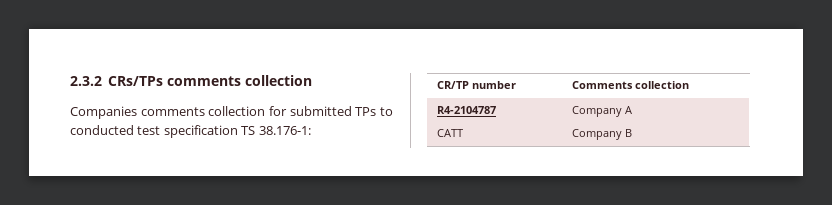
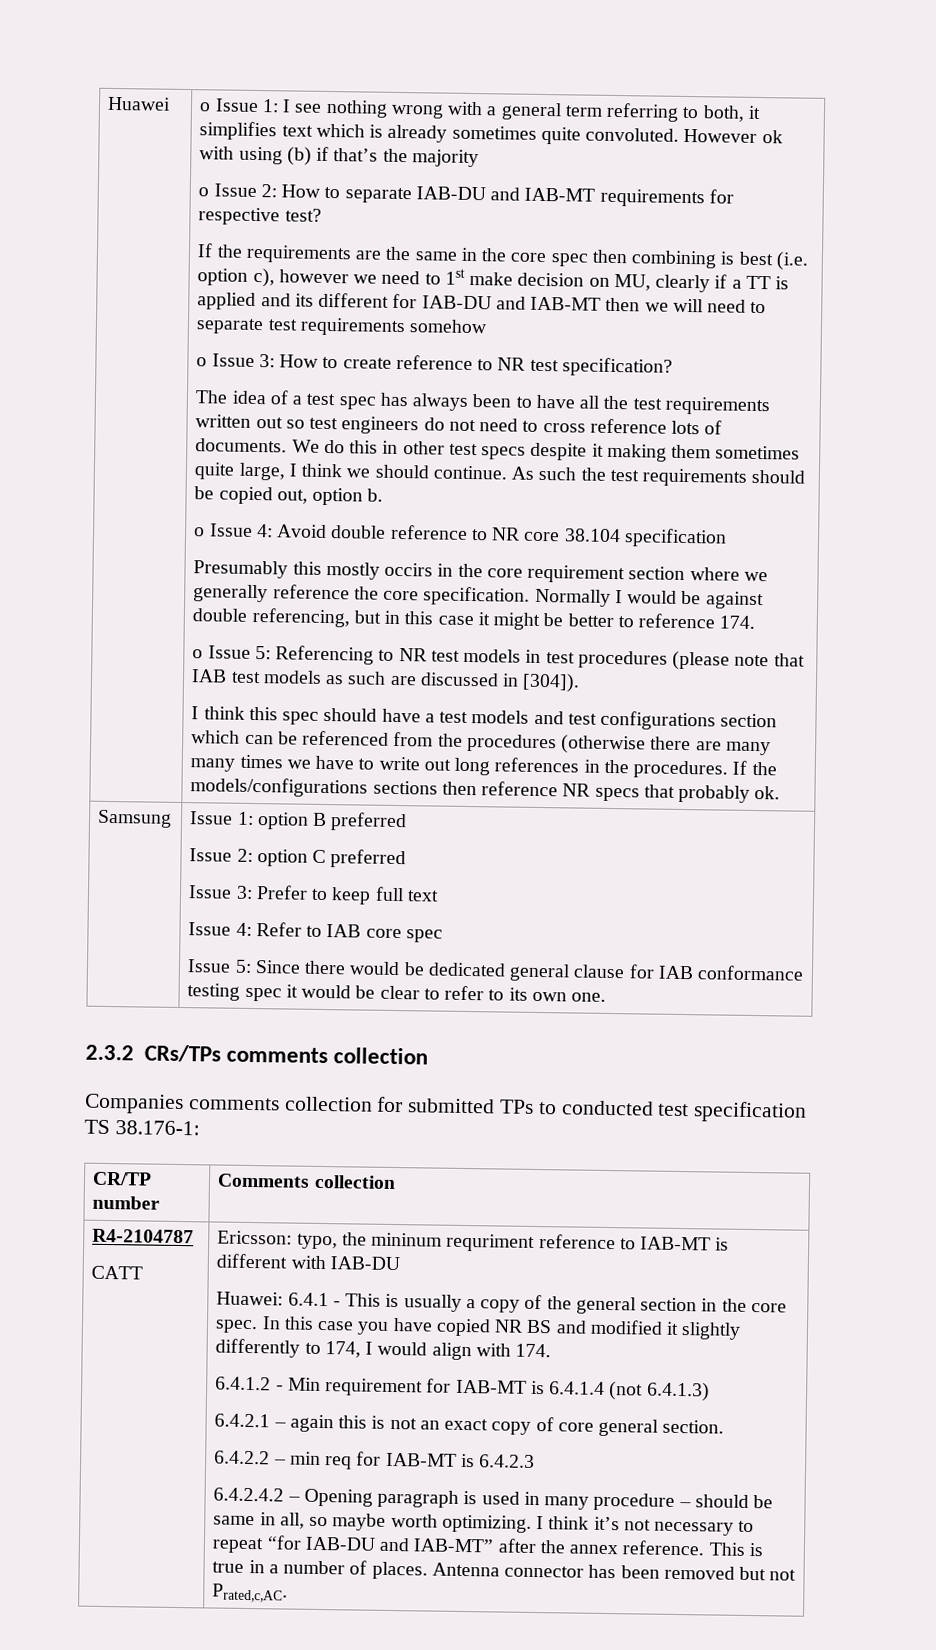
(70, 81) none -> [107,96,172,111] [199,98,762,122] [199,121,783,145] [199,146,479,168] [198,183,734,208] [198,207,322,226] [197,243,810,271] [197,267,790,293] [197,292,767,314] [196,317,488,337] [196,353,673,377] [195,390,771,416] [195,414,723,435] [195,438,801,462] [194,462,806,487] [194,486,384,506] [194,523,727,548] [193,560,768,584] [193,584,764,610] [192,607,756,630] [192,645,805,671] [191,669,581,693] [191,706,778,731] [191,730,771,756] [190,754,777,779] [190,777,781,803] [97,809,173,828] [189,811,408,832] [189,848,407,869] [188,885,439,905] [188,922,443,943] [187,959,805,982] [187,983,607,1002] Huawei | o Issue 1: I see nothing wrong with a general term referring to both, it simplifies text which is already sometimes quite convoluted. However ok with using (b) if that’s the majority // o Issue 2: How to separate IAB-DU and IAB-MT requirements for respective test? // If the requirements are the same in the core spec then combining is best (i.e. option c), however we need to 1st make decision on MU, clearly if a TT is applied and its different for IAB-DU and IAB-MT then we will need to separate test requirements somehow // o Issue 3: How to create reference to NR test specification? // The idea of a test spec has always been to have all the test requirements written out so test engineers do not need to cross reference lots of documents. We do this in other test specs despite it making them sometimes quite large, I think we should continue. As such the test requirements should be copied out, option b. // o Issue 4: Avoid double reference to NR core 38.104 specification // Presumably this mostly occirs in the core requirement section where we generally reference the core specification. Normally I would be against double referencing, but in this case it might be better to reference 174. // o Issue 5: Referencing to NR test models in test procedures (please note that IAB test models as such are discussed in [304]). // I think this spec should have a test models and test configurations section which can be referenced from the procedures (otherwise there are many many times we have to write out long references in the procedures. If the models/configurations sections then reference NR specs that probably ok. // Samsung | Issue 1: option B preferred // Issue 2: option C preferred // Issue 3: Prefer to keep full text // Issue 4: Refer to IAB core spec // Issue 5: Since there would be dedicated general clause for IAB conformance testing spec it would be clear to refer to its own one. //
[571,106,632,117] [571,129,632,140] Company A // Company B -> [217,1230,730,1252] [216,1253,400,1271] [216,1291,788,1315] [215,1316,742,1340] [215,1338,552,1361] [215,1376,710,1402] [214,1413,725,1437] [214,1450,536,1470] [213,1487,774,1511] [213,1512,755,1536] [212,1535,764,1557] [212,1560,797,1581] [212,1583,289,1603] Ericsson: typo, the mininum requriment reference to IAB-MT is different with IAB-DU // Huawei: 6.4.1 - This is usually a copy of the general section in the core spec. In this case you have copied NR BS and modified it slightly differently to 174, I would align with 174. // 6.4.1.2 - Min requirement for IAB-MT is 6.4.1.4 (not 6.4.1.3) // 6.4.2.1 – again this is not an exact copy of core general section. // 6.4.2.2 – min req for IAB-MT is 6.4.2.3 // 6.4.2.4.2 – Opening paragraph is used in many procedure – should be same in all, so maybe worth optimizing. I think it’s not necessary to repeat “for IAB-DU and IAB-MT” after the annex reference. This is true in a number of places. Antenna connector has been removed but not Prated,c,AC.

